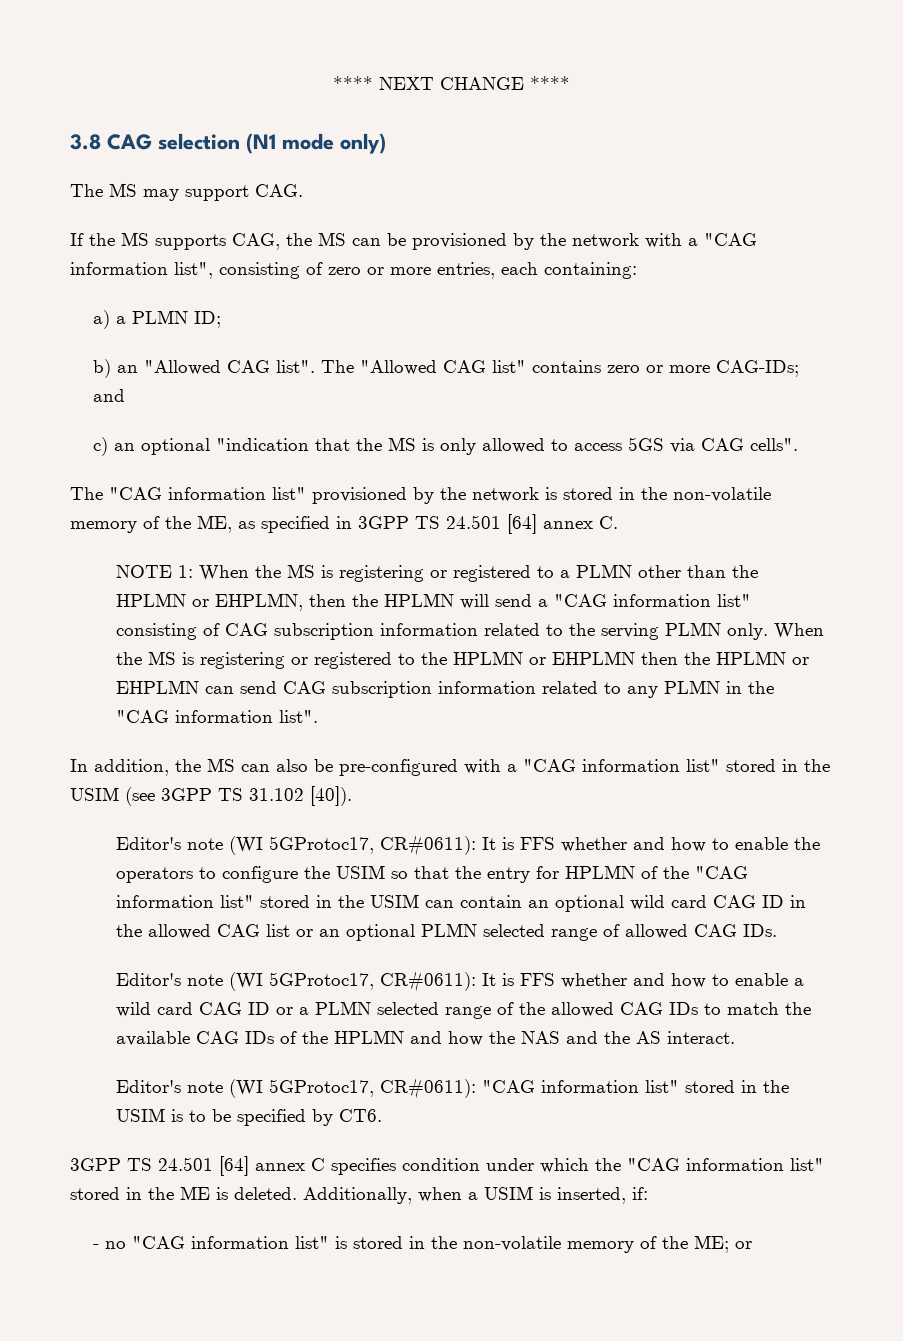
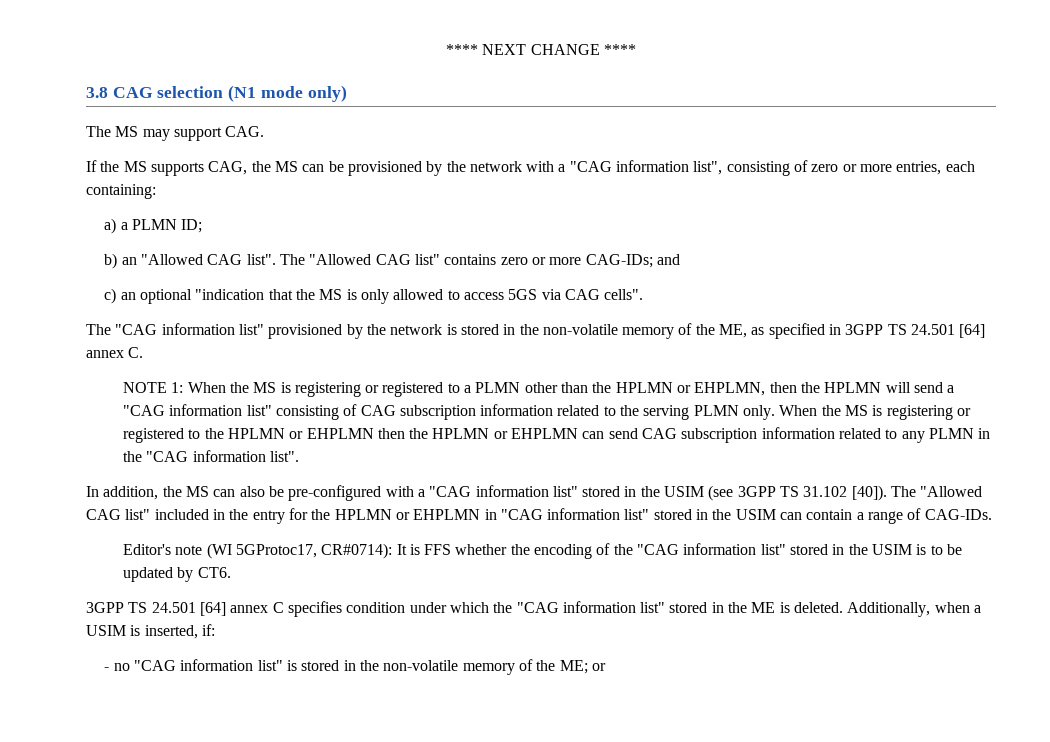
[116,835,821,856] [116,865,690,883] // Editor's note (WI 5GProtoc17, CR#0611): It is FFS whether and how to enable the operators to configure the USIM so that the entry for HPLMN of the -> [891,486,983,497] [86,508,497,524] The "Allowed CAG list" included in the entry for the HPLMN or EHPLMN in
[528,895,807,912] [116,923,778,941] [116,971,805,992] [116,1001,812,1019] [116,1030,736,1046] [116,1078,477,1099] an optional wild card CAG ID in the allowed CAG list or an optional PLMN selected range of allowed CAG IDs. // Editor's note (WI 5GProtoc17, CR#0611): It is FFS whether and how to enable a wild card CAG ID or a PLMN selected range of the allowed CAG IDs to match the available CAG IDs of the HPLMN and how the NAS and the AS interact. // Editor's note (WI 5GProtoc17, CR#0611): -> [856,508,992,524] [122,543,633,559] a range of CAG-IDs. // Editor's note (WI 5GProtoc17, CR#0714): It is FFS whether the encoding of the
[237,1109,307,1126] specified -> [122,567,173,582] updated

